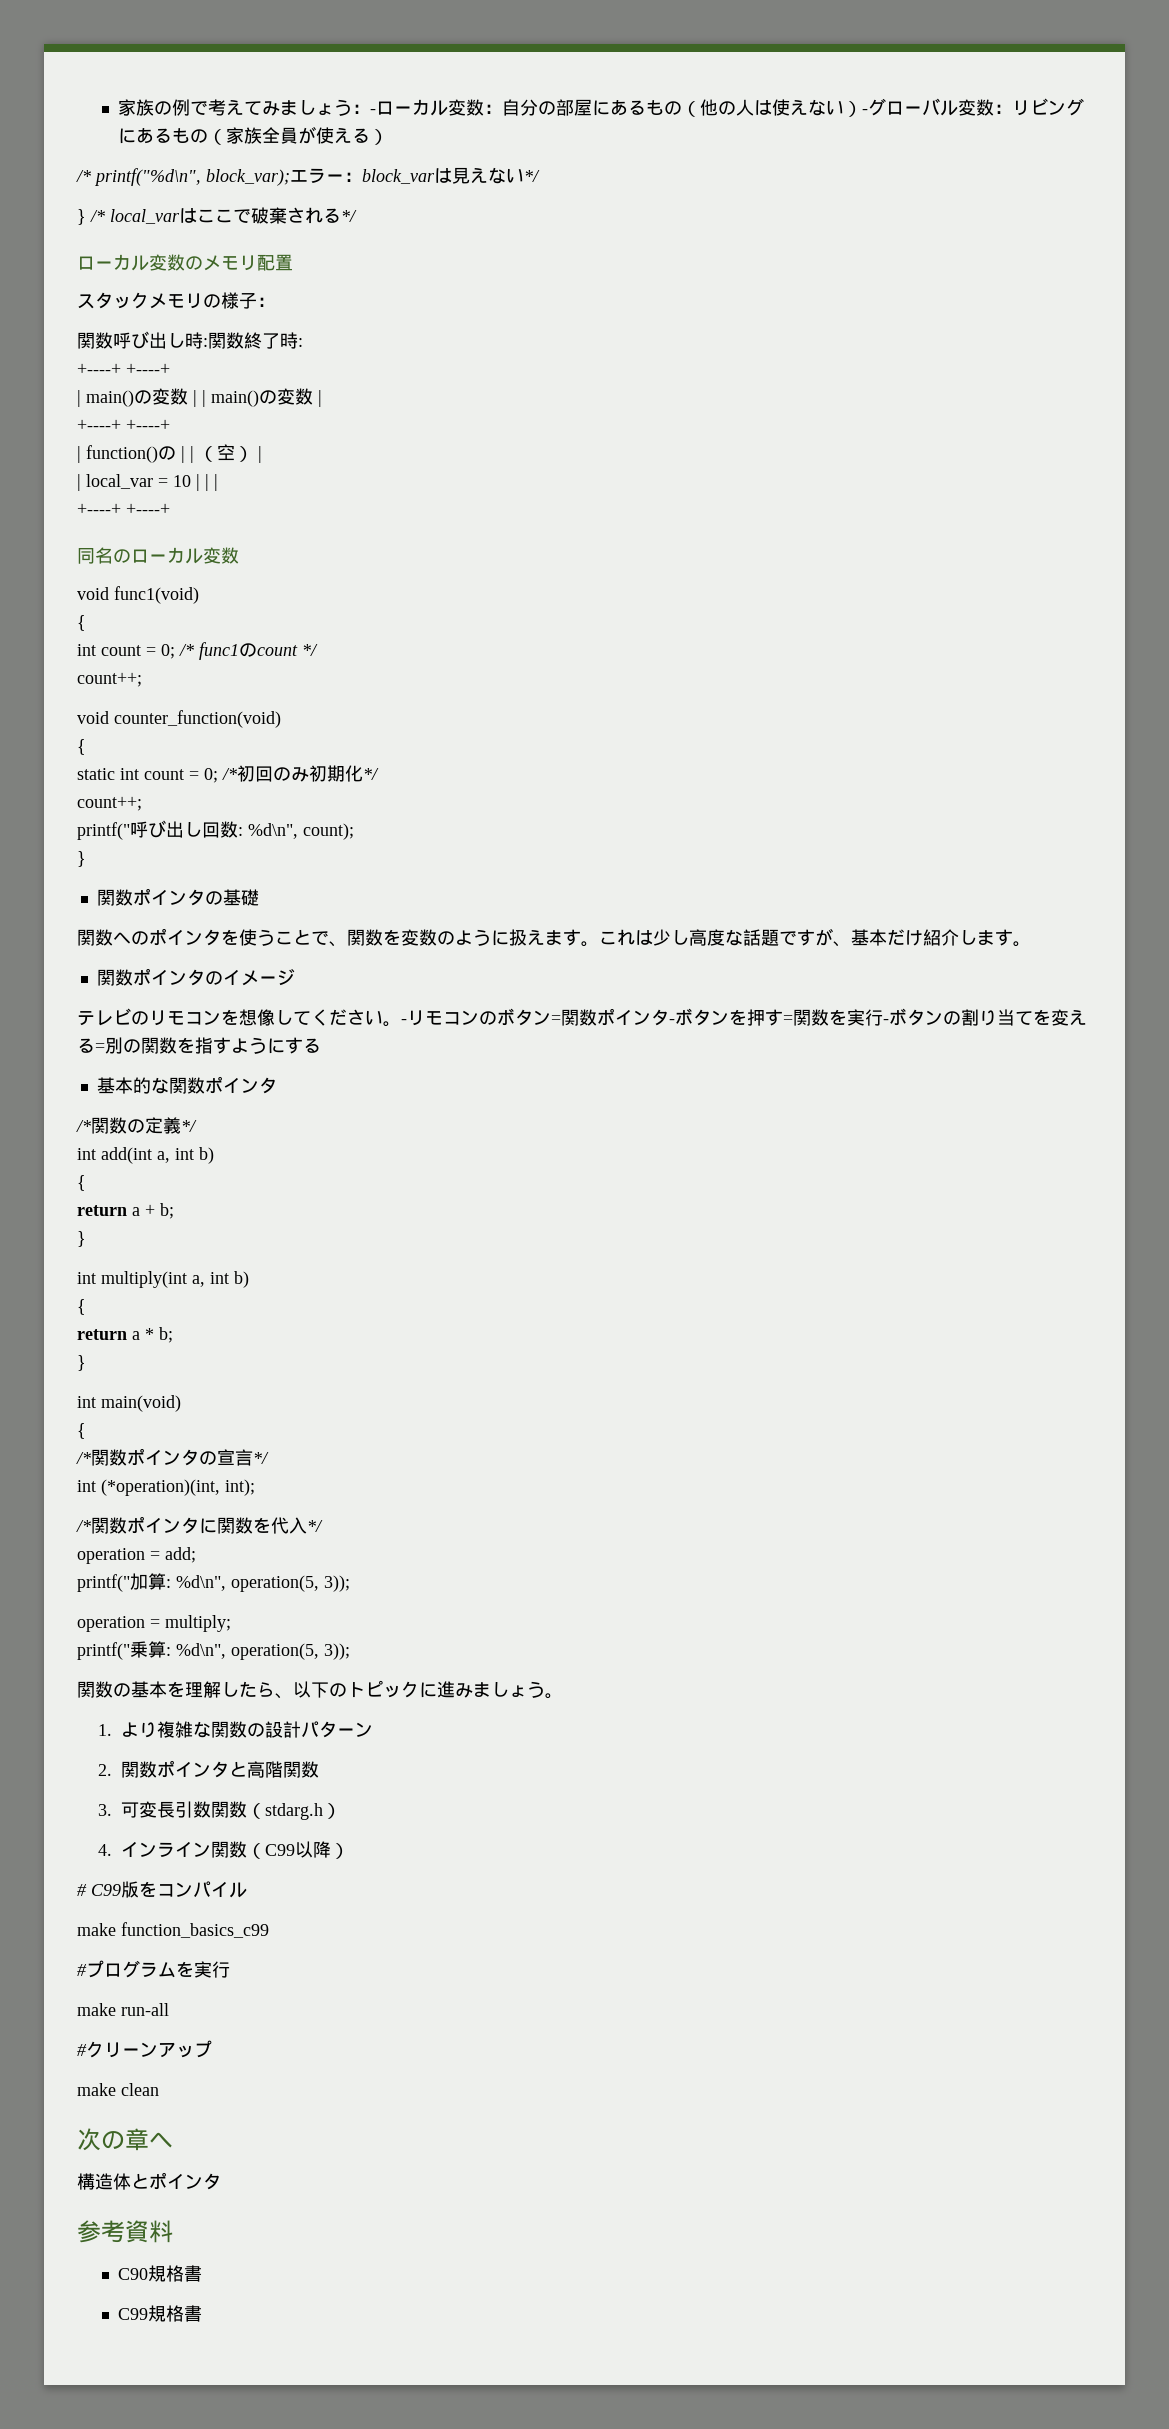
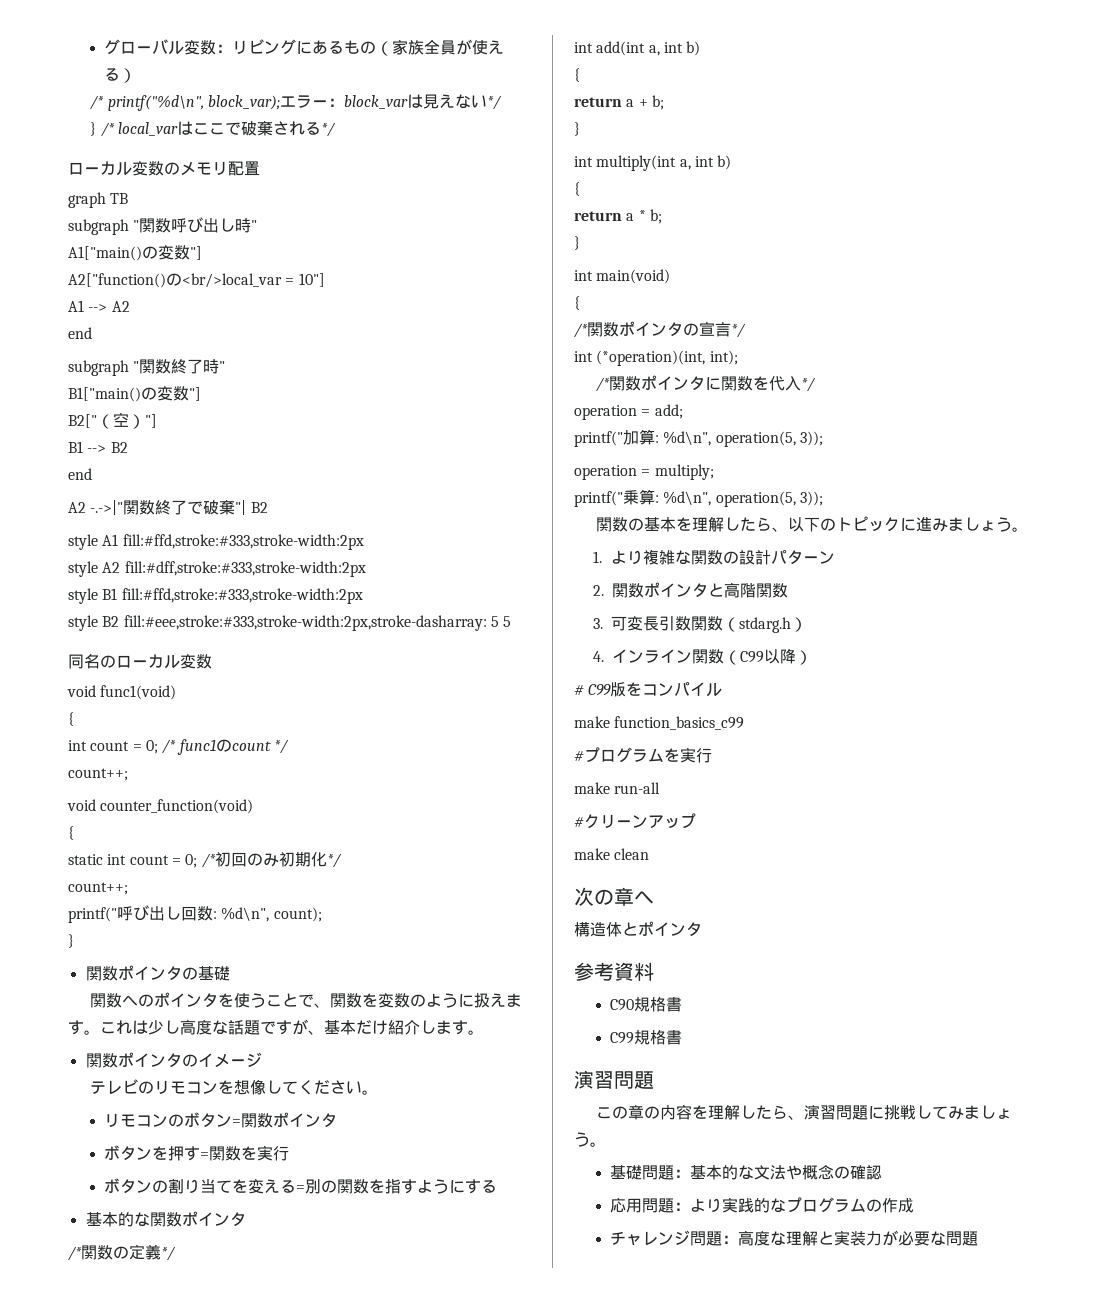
[118,99,869,117] 家族の例で考えてみましょう：-ローカル変数：自分の部屋にあるもの（他の人は使えない）- -> (104, 47) none
[77,292,275,309] [77,331,303,349] [77,363,170,375] [77,388,322,407] [77,419,170,431] [77,444,262,463] [77,474,218,491] [77,503,170,515] スタックメモリの様子： // 関数呼び出し時:関数終了時: // +----+ +----+ // | main()の変数 | | main()の変数 | // +----+ +----+ // | function()の | | （空） | // | local_var = 10 | | | // +----+ +----+ -> [68,192,129,208] [68,217,258,235] [68,245,202,261] [68,273,325,288] [68,300,130,312] [68,327,92,339] [68,359,226,376] [68,386,201,402] [68,412,157,429] [68,441,128,453] [68,468,92,480] [68,499,268,515] [68,534,364,550] [68,561,366,577] [68,588,363,604] [68,615,512,631] graph TB // subgraph "関数呼び出し時" // A1["main()の変数"] // A2["function()の<br/>local_var = 10"] // A1 --> A2 // end // subgraph "関数終了時" // B1["main()の変数"] // B2["（空）"] // B1 --> B2 // end // A2 -.->|"関数終了で破棄"| B2 // style A1 fill:#ffd,stroke:#333,stroke-width:2px // style A2 fill:#dff,stroke:#333,stroke-width:2px // style B1 fill:#ffd,stroke:#333,stroke-width:2px // style B2 fill:#eee,stroke:#333,stroke-width:2px,stroke-dasharray: 5 5
[401,1019,407,1024] - -> (379, 1092) //
[669,1019,675,1024] - -> (338, 1120) //
[883,1019,889,1024] - -> (290, 1153) //
(203, 2313) none -> [574,1070,654,1089] [596,1104,1013,1120] [574,1132,606,1147] [610,1164,883,1180] [610,1197,915,1213] [610,1230,979,1246] // 演習問題 // この章の内容を理解したら、演習問題に挑戦してみましょう。 // 基礎問題：基本的な文法や概念の確認 // 応用問題：より実践的なプログラムの作成 // チャレンジ問題：高度な理解と実装力が必要な問題

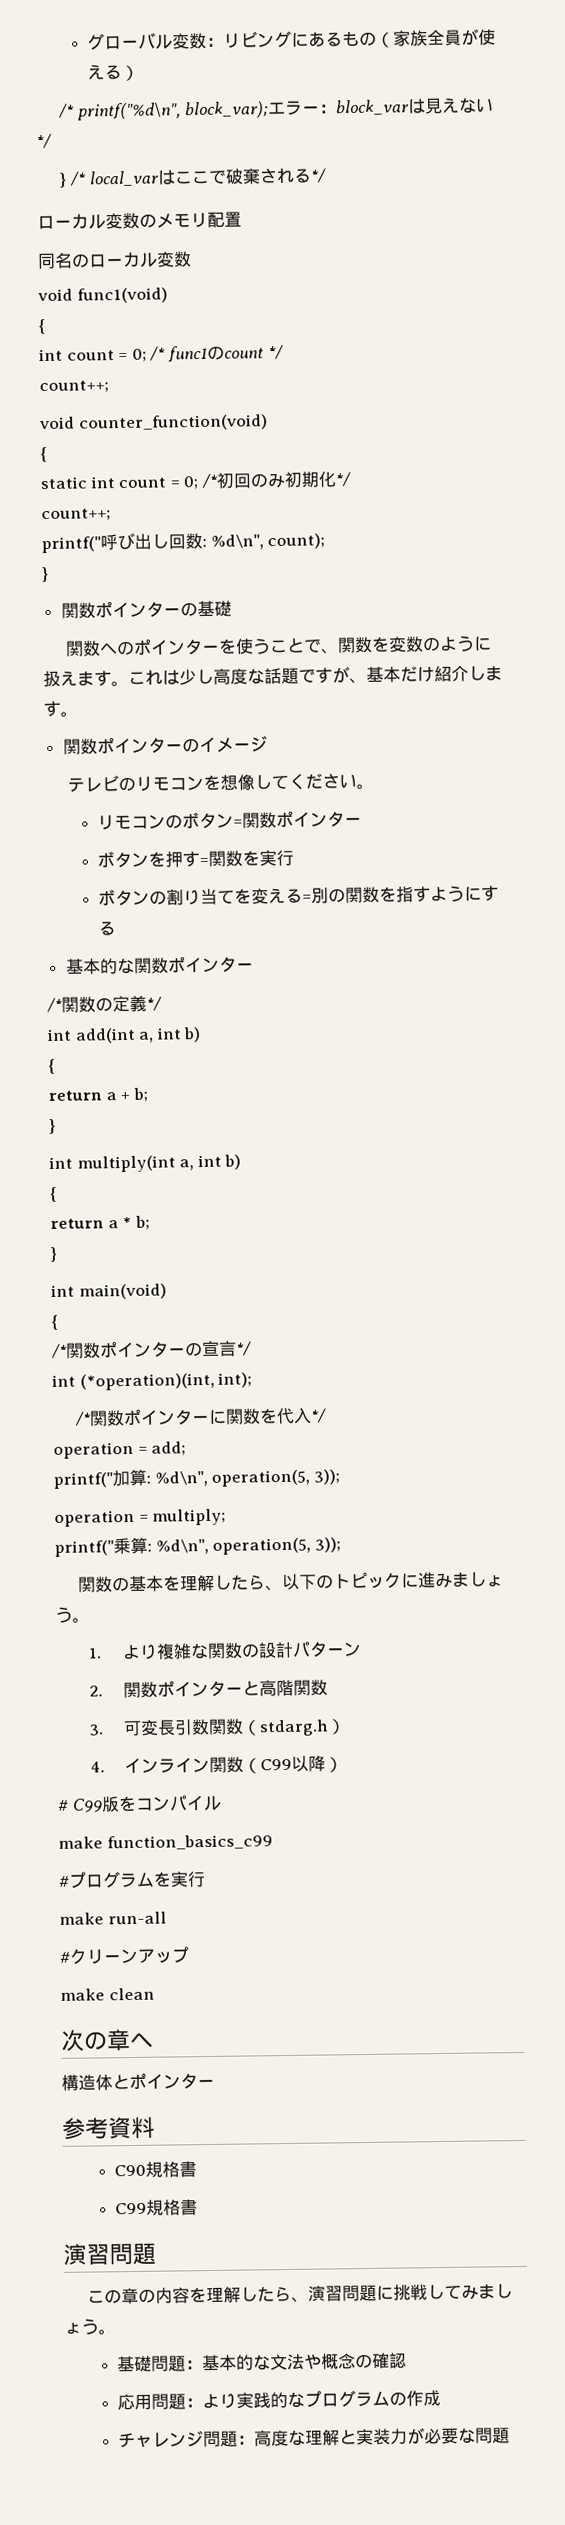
[68,192,129,208] [68,217,258,235] [68,245,202,261] [68,273,325,288] [68,300,130,312] [68,327,92,339] [68,359,226,376] [68,386,201,402] [68,412,157,429] [68,441,128,453] [68,468,92,480] [68,499,268,515] [68,534,364,550] [68,561,366,577] [68,588,363,604] [68,615,512,631] // graph TB // subgraph "関数呼び出し時" // A1["main()の変数"] // A2["function()の<br/>local_var = 10"] // A1 --> A2 // end // subgraph "関数終了時" // B1["main()の変数"] // B2["（空）"] // B1 --> B2 // end // A2 -.->|"関数終了で破棄"| B2 // style A1 fill:#ffd,stroke:#333,stroke-width:2px // style A2 fill:#dff,stroke:#333,stroke-width:2px // style B1 fill:#ffd,stroke:#333,stroke-width:2px // style B2 fill:#eee,stroke:#333,stroke-width:2px,stroke-dasharray: 5 5 -> (242, 219) none
(182, 973) none -> [162,607,181,616] ー
(219, 1000) none -> [202,644,221,653] ー
(182, 1060) none -> [164,743,183,752] ー
(338, 1120) none -> [344,816,363,826] ー
(246, 1219) none -> [235,962,254,971] ー
(683, 329) none -> [168,1347,186,1356] ー
(706, 383) none -> [191,1414,211,1424] ー
(708, 590) none -> [224,1686,243,1695] ー
(702, 929) none -> [197,2078,215,2088] ー

